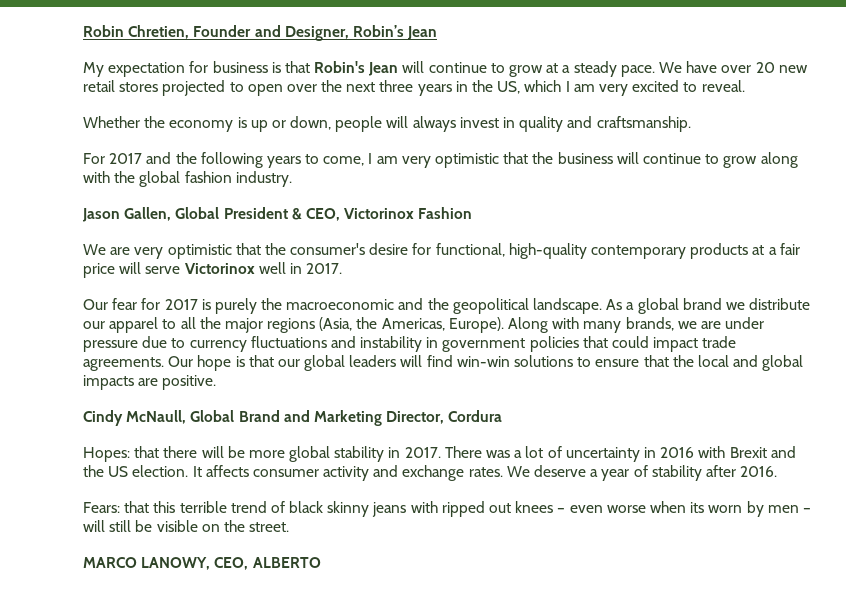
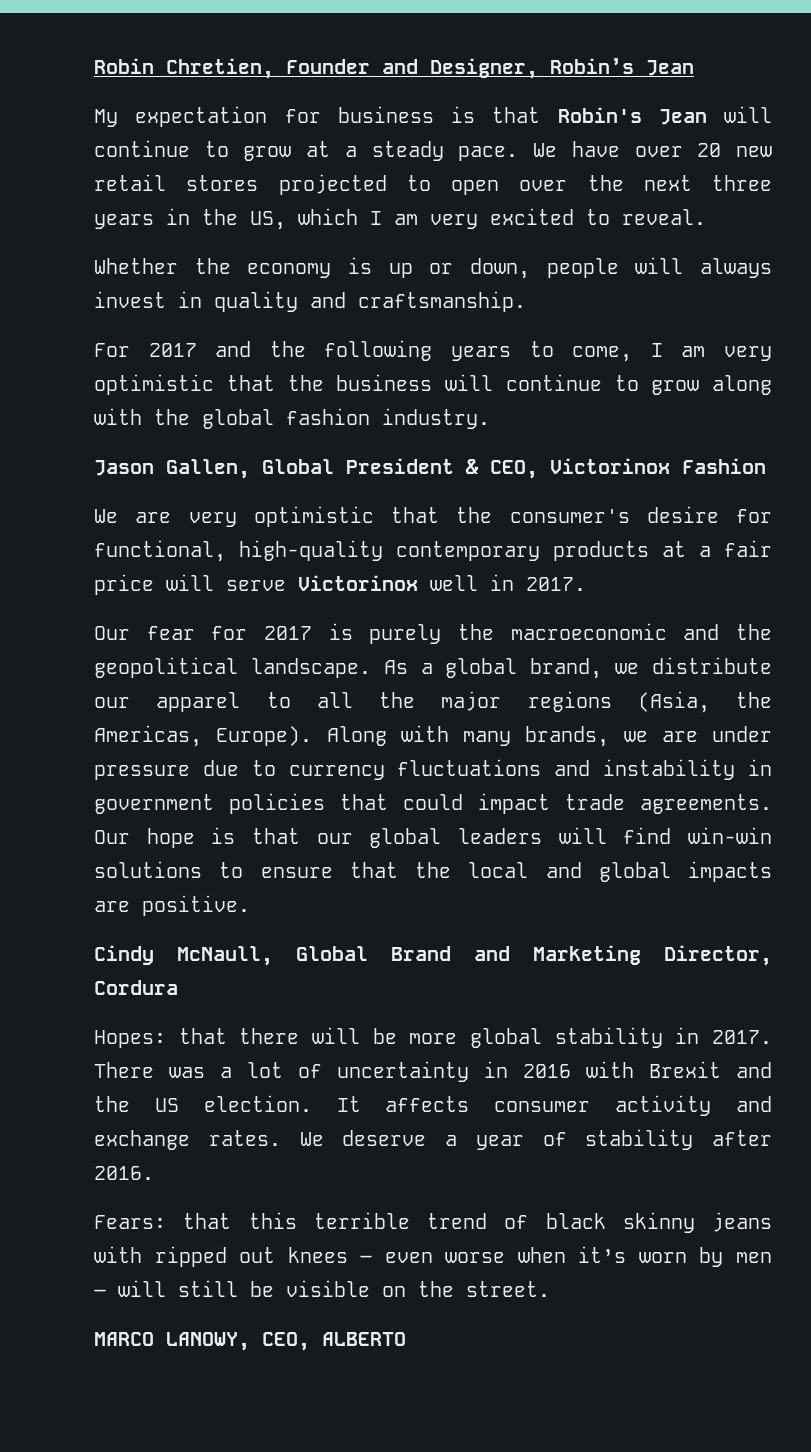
[682,298,722,310] brand -> [530,658,603,679] brand,
[690,502,705,513] its -> [578,1246,627,1263] it’s

